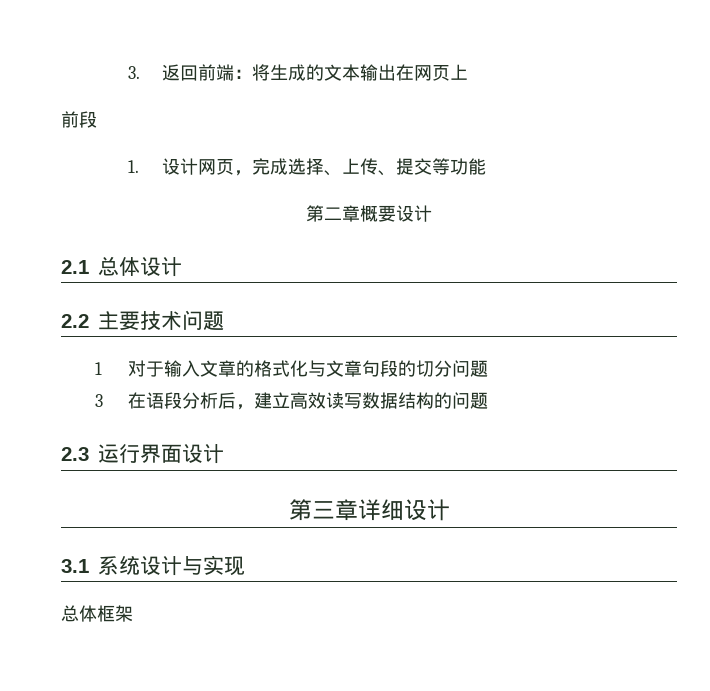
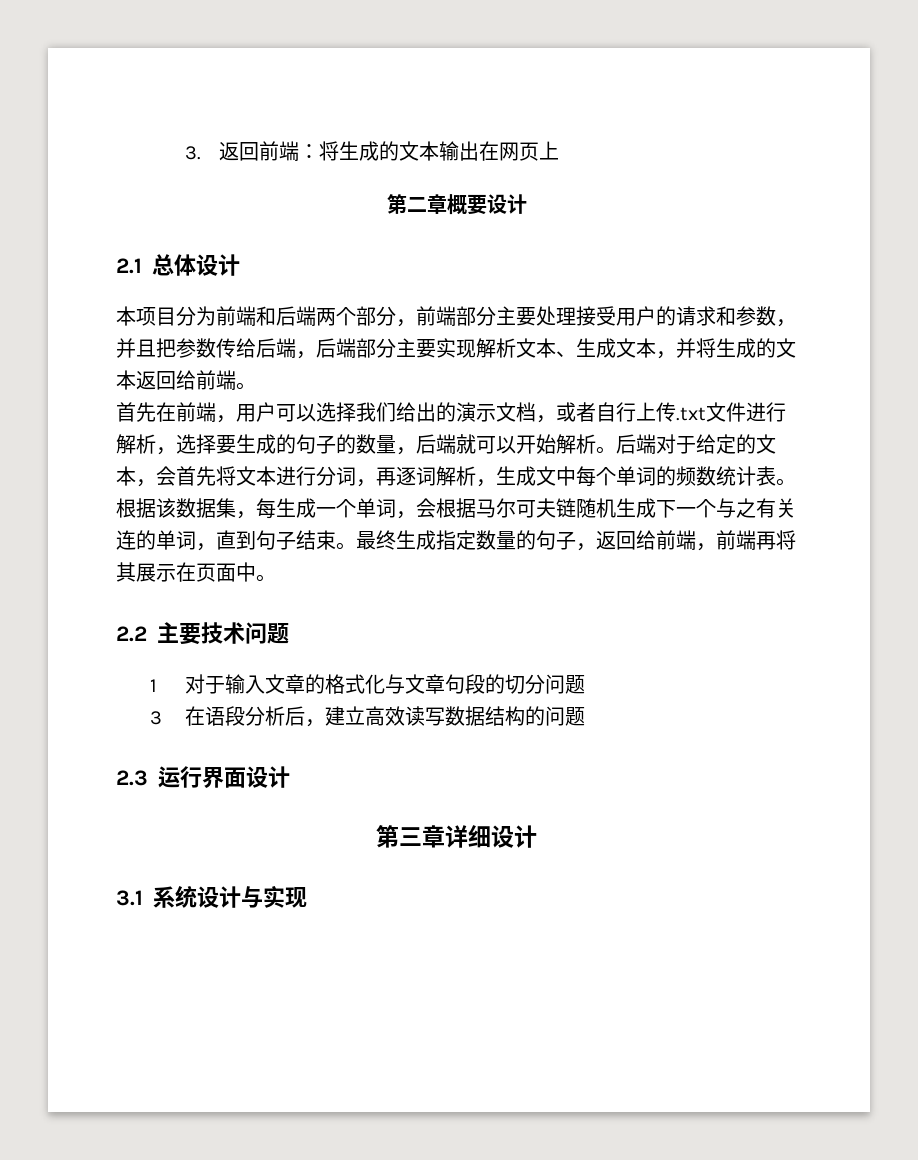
[61,111,97,128] [128,158,487,176] // 前段 // 1.设计网页，完成选择、上传、提交等功能 -> (559, 150) none
(182, 267) none -> [116,306,796,327] [116,338,796,359] [116,370,256,390] [116,402,786,423] [116,434,776,455] [116,466,796,487] [116,498,796,519] [116,530,796,551] [116,562,276,582] // 本项目分为前端和后端两个部分，前端部分主要处理接受用户的请求和参数，并且把参数传给后端，后端部分主要实现解析文本、生成文本，并将生成的文本返回给前端。 // 首先在前端，用户可以选择我们给出的演示文档，或者自行上传.txt文件进行解析，选择要生成的句子的数量，后端就可以开始解析。后端对于给定的文本，会首先将文本进行分词，再逐词解析，生成文中每个单词的频数统计表。根据该数据集，每生成一个单词，会根据马尔可夫链随机生成下一个与之有关连的单词，直到句子结束。最终生成指定数量的句子，返回给前端，前端再将其展示在页面中。
[61,605,133,622] // 总体框架 -> (307, 897) none

